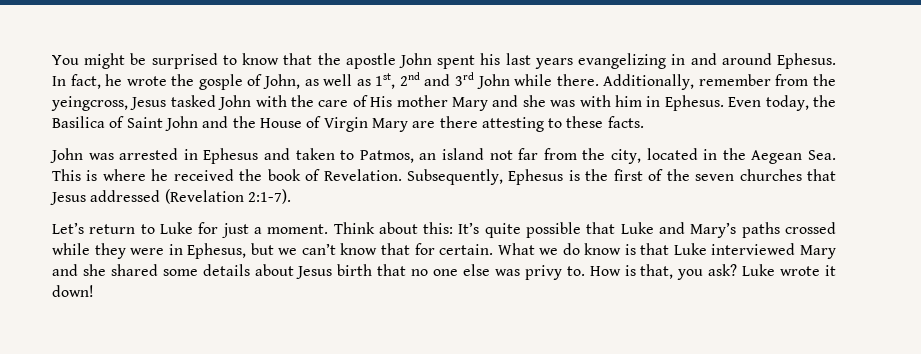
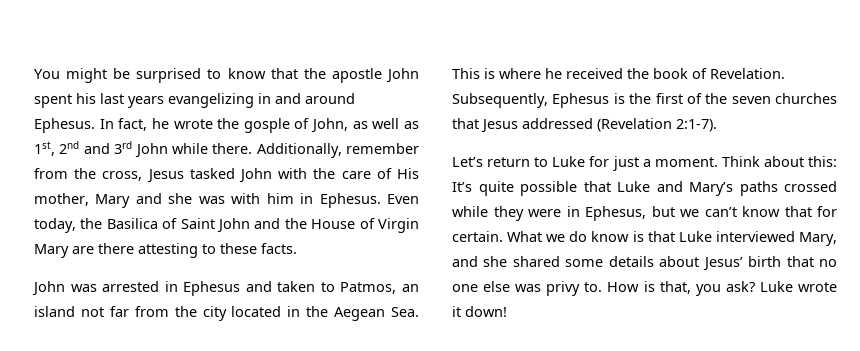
[51,96,128,111] yeingcross, -> [102,171,143,181] cross,
[396,95,448,107] mother -> [34,193,89,206] mother,
[611,149,642,164] city, -> [202,306,227,321] city
[799,245,836,259] Mary -> [799,232,837,246] Mary,
[296,266,333,279] Jesus -> [702,257,743,271] Jesus’

